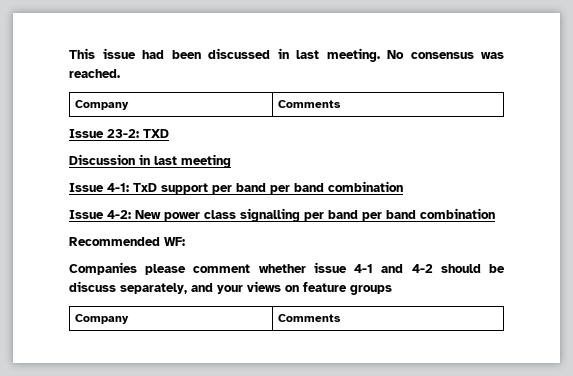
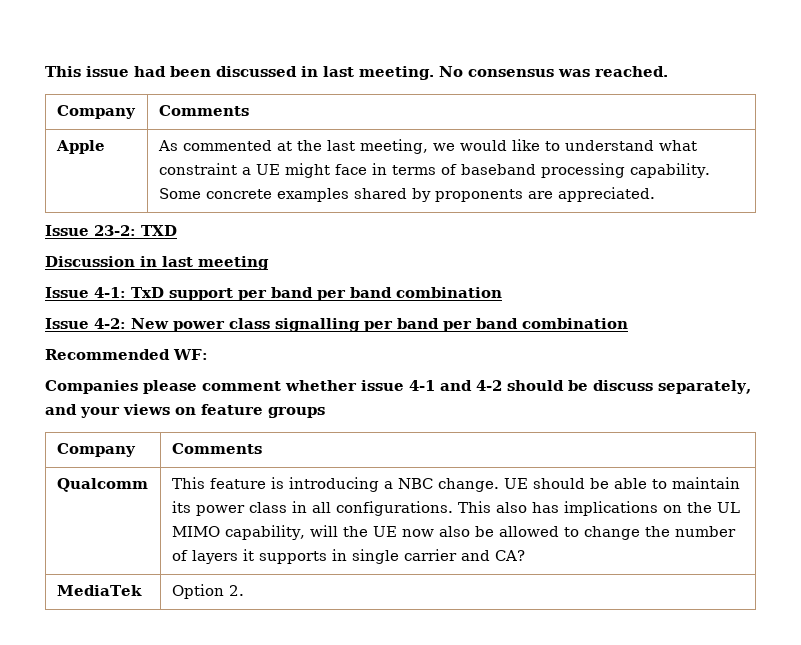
(341, 104) none -> [55,140,105,154] [157,139,697,154] [158,163,710,178] [158,187,655,202] // Apple | As commented at the last meeting, we would like to understand what constraint a UE might face in terms of baseband processing capability. Some concrete examples shared by proponents are appreciated.
(341, 318) none -> [56,478,148,492] [171,477,740,492] [171,501,740,516] [171,525,736,540] [171,549,525,564] [56,585,142,596] [171,584,244,599] // Qualcomm | This feature is introducing a NBC change. UE should be able to maintain its power class in all configurations. This also has implications on the UL MIMO capability, will the UE now also be allowed to change the number of layers it supports in single carrier and CA? // MediaTek | Option 2.

